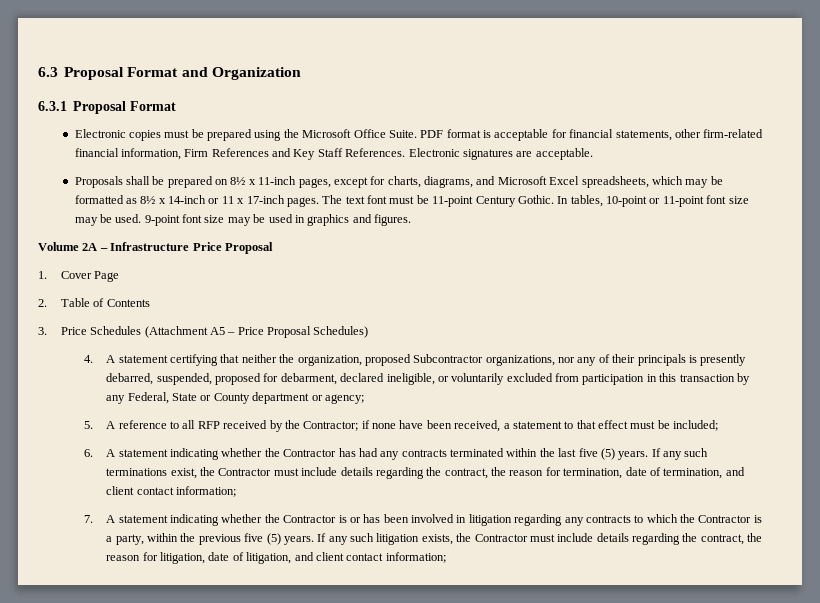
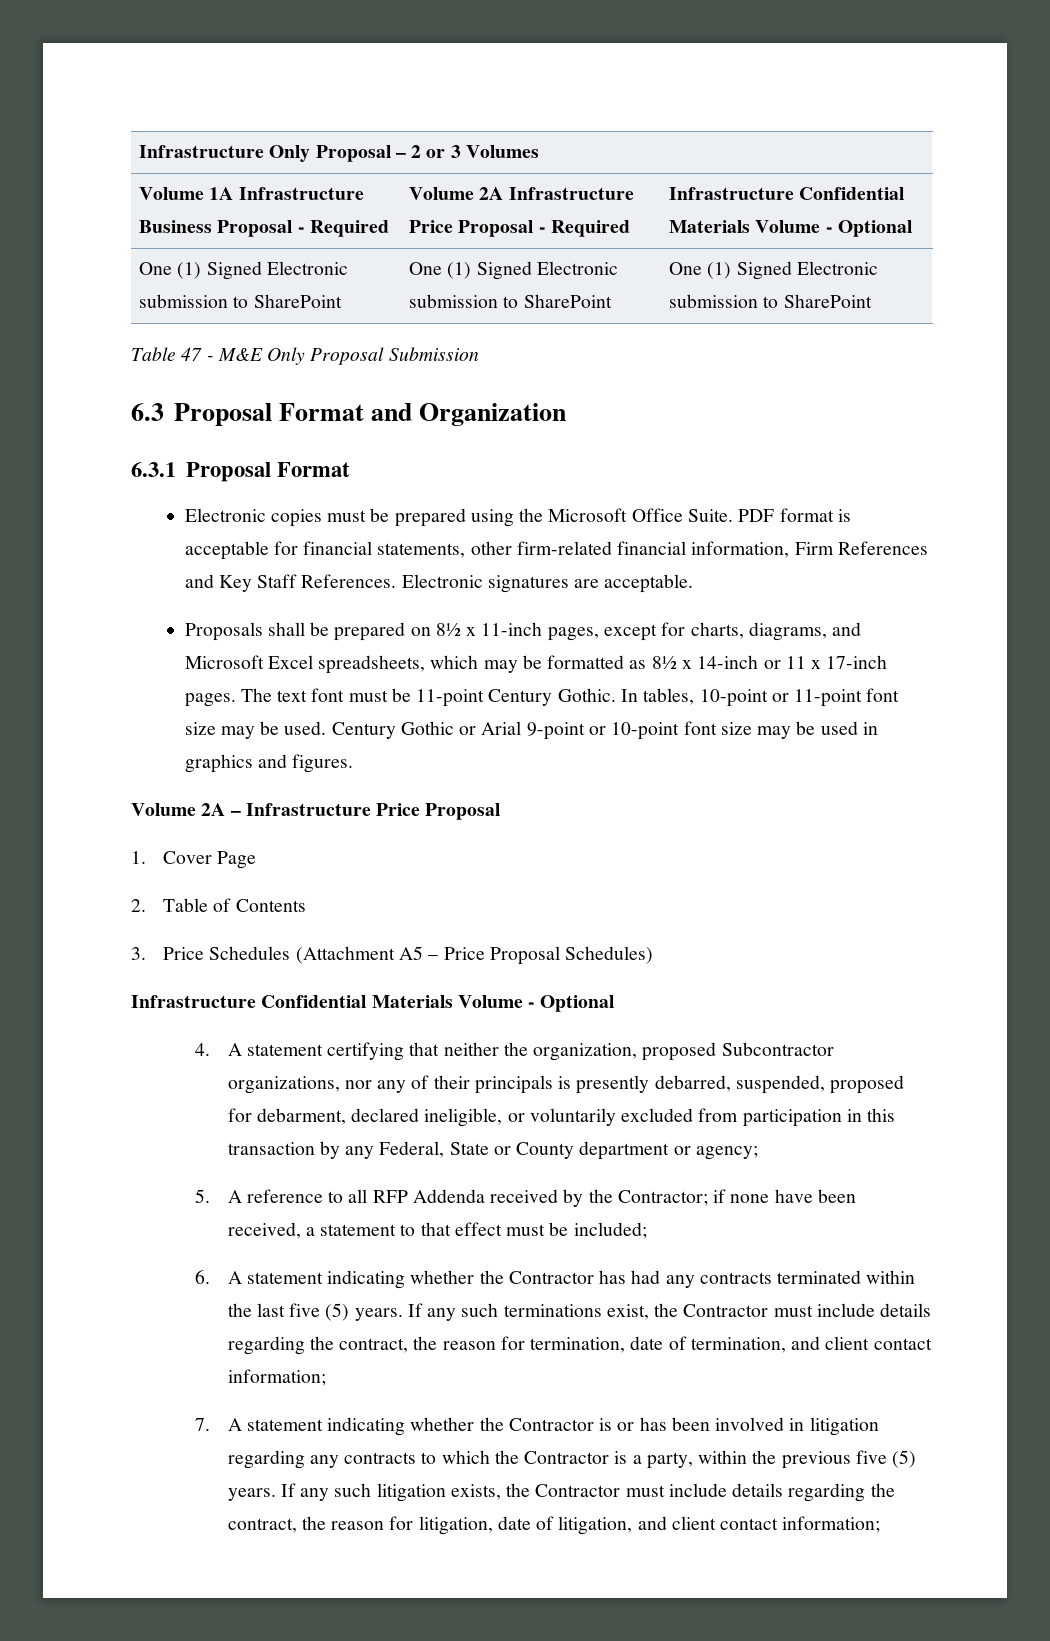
(38, 72) none -> [139,145,539,162] [139,187,364,200] [139,220,389,237] [409,187,634,200] [409,220,630,237] [669,187,905,200] [669,220,912,237] [139,261,348,280] [139,294,342,308] [409,261,618,280] [409,294,612,308] [669,261,878,280] [669,294,872,308] [131,347,479,365] Infrastructure Only Proposal – 2 or 3 Volumes // Volume 1A Infrastructure Business Proposal - Required | Volume 2A Infrastructure Price Proposal - Required | Infrastructure Confidential Materials Volume - Optional // One (1) Signed Electronic submission to SharePoint | One (1) Signed Electronic submission to SharePoint | One (1) Signed Electronic submission to SharePoint // Table 47 - M&E Only Proposal Submission //
[144,215,180,226] 9-point -> [331,721,680,740] Century Gothic or Arial 9-point or 10-point
(369, 332) none -> [131,995,615,1012] // Infrastructure Confidential Materials Volume - Optional
(220, 425) none -> [412,1189,485,1203] Addenda

